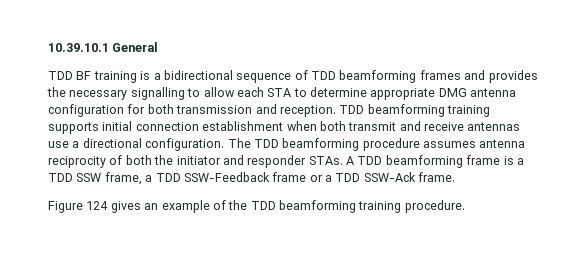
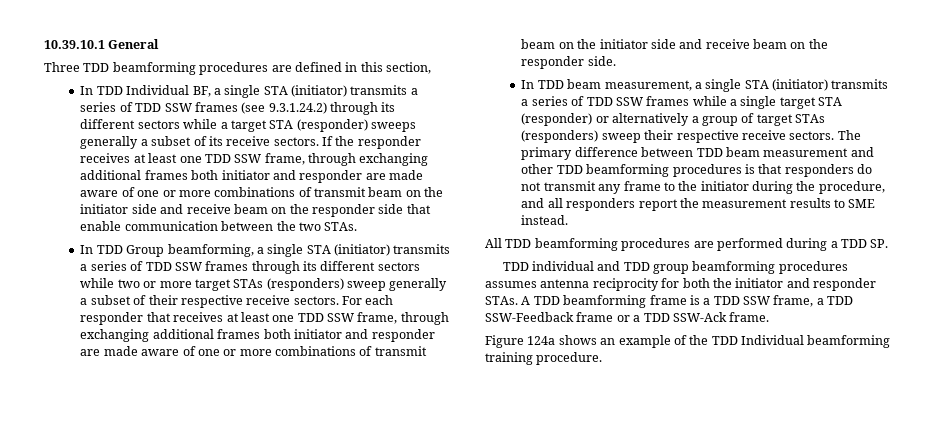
[48,70,538,83] [47,87,517,100] [48,104,490,117] [48,121,521,134] [48,138,420,151] TDD BF training is a bidirectional sequence of TDD beamforming frames and provides the necessary signalling to allow each STA to determine appropriate DMG antenna configuration for both transmission and reception. TDD beamforming training supports initial connection establishment when both transmit and receive antennas use a directional configuration. The TDD beamforming procedure -> [44,62,431,75] [80,85,418,98] [80,102,396,115] [80,119,417,132] [80,136,421,149] [80,153,429,166] [80,170,424,183] [80,187,444,197] [80,204,431,217] [80,221,358,231] [80,244,451,257] [80,261,420,274] [80,278,448,291] [80,295,394,308] [80,312,449,325] [80,329,435,342] [80,346,427,356] [521,39,828,49] [521,56,616,69] [521,79,889,92] [521,96,843,109] [521,113,826,126] [521,130,861,143] [521,147,874,160] [521,164,873,177] [521,181,885,194] [521,198,876,211] [521,215,569,225] [485,238,889,251] [502,261,848,274] Three TDD beamforming procedures are defined in this section, // In TDD Individual BF, a single STA (initiator) transmits a series of TDD SSW frames (see 9.3.1.24.2) through its different sectors while a target STA (responder) sweeps generally a subset of its receive sectors. If the responder receives at least one TDD SSW frame, through exchanging additional frames both initiator and responder are made aware of one or more combinations of transmit beam on the initiator side and receive beam on the responder side that enable communication between the two STAs. // In TDD Group beamforming, a single STA (initiator) transmits a series of TDD SSW frames through its different sectors while two or more target STAs (responders) sweep generally a subset of their respective receive sectors. For each responder that receives at least one TDD SSW frame, through exchanging additional frames both initiator and responder are made aware of one or more combinations of transmit beam on the initiator side and receive beam on the responder side. // In TDD beam measurement, a single STA (initiator) transmits a series of TDD SSW frames while a single target STA (responder) or alternatively a group of target STAs (responders) sweep their respective receive sectors. The primary difference between TDD beam measurement and other TDD beamforming procedures is that responders do not transmit any frame to the initiator during the procedure, and all responders report the measurement results to SME instead. // All TDD beamforming procedures are performed during a TDD SP. // TDD individual and TDD group beamforming procedures
[109,155,123,165] of -> [661,278,680,288] for
[86,201,141,213] 124 gives -> [527,335,597,345] 124a shows
(276, 205) none -> [741,335,804,345] Individual

